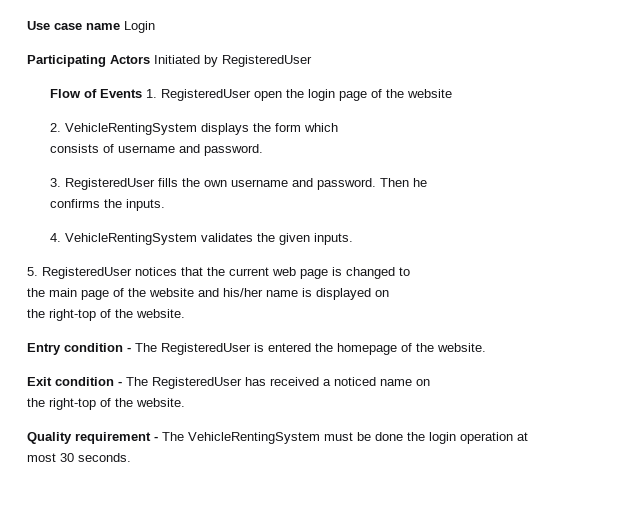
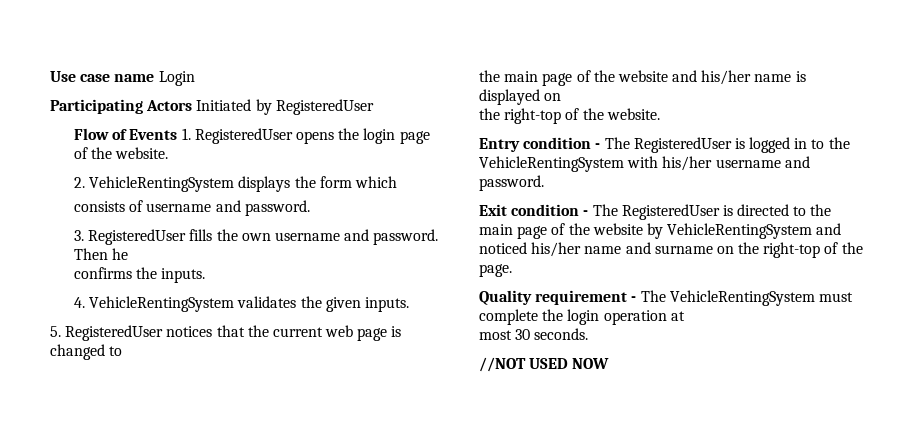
[253,91,282,101] open -> [295,131,334,144] opens
[406,89,452,98] website -> [115,147,169,159] website.
[268,343,486,355] entered the homepage of the website. -> [749,137,850,153] [479,156,810,172] [479,175,544,191] logged in to the VehicleRentingSystem with his/her username and password.
[245,377,430,386] [27,398,185,410] has received a noticed name on // the right-top of the website. -> [722,204,832,216] [479,223,842,239] [479,242,863,258] [479,264,512,277] is directed to the main page of the website by VehicleRentingSystem and noticed his/her name and surname on the right-top of the page.
[357,432,403,441] be done -> [479,309,538,325] complete
(131, 457) none -> [479,357,610,372] // //NOT USED NOW

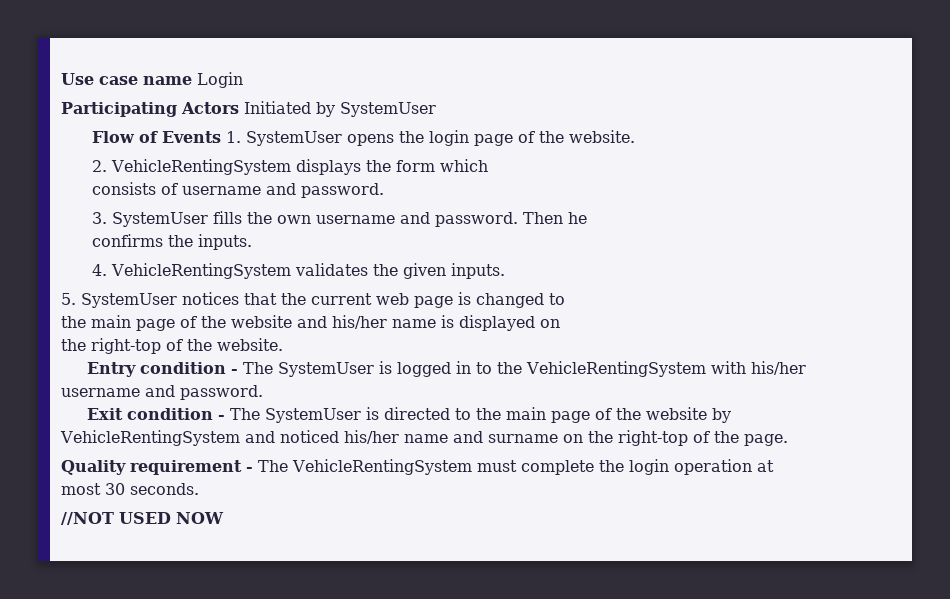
[275,99,374,115] RegisteredUser -> [340,102,436,117] SystemUser
[194,128,293,144] RegisteredUser -> [245,131,342,146] SystemUser
[88,229,187,245] RegisteredUser -> [111,212,208,227] SystemUser
[65,325,164,341] RegisteredUser -> [81,293,177,308] SystemUser
[633,137,732,153] RegisteredUser -> [277,362,374,377] SystemUser
[621,204,720,220] RegisteredUser -> [264,408,361,423] SystemUser

